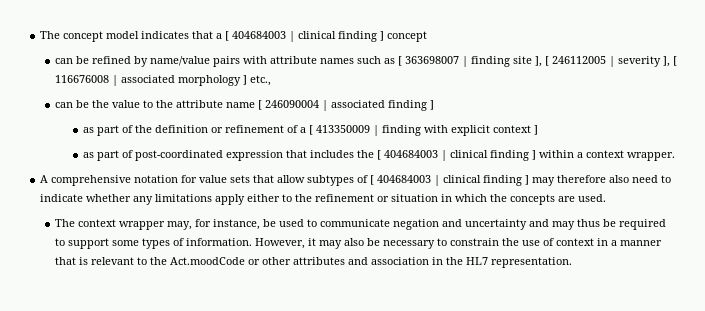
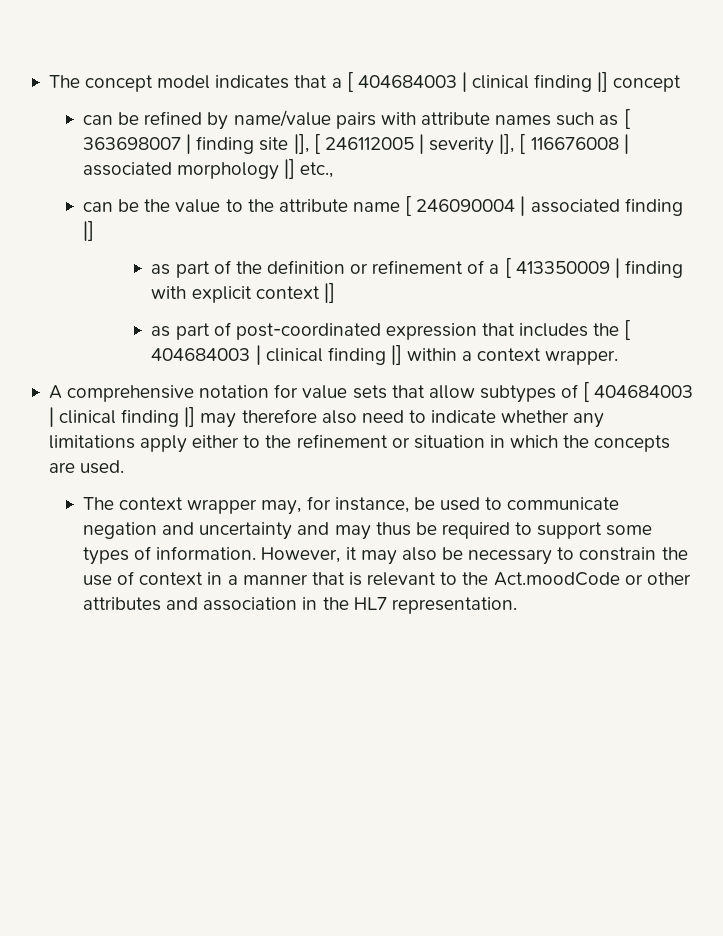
[380,31,385,41] ] -> [597,72,609,92] |]
[534,56,542,67] ], -> [293,134,309,154] |],
[662,56,670,67] ], -> [499,134,515,154] |],
[242,75,247,85] ] -> [284,159,296,179] |]
[429,100,434,110] ] -> [83,221,95,241] |]
[534,125,539,135] ] -> [323,283,335,303] |]
[532,150,537,160] ] -> [390,345,402,365] |]
[525,175,530,185] ] -> [184,407,196,427] |]

